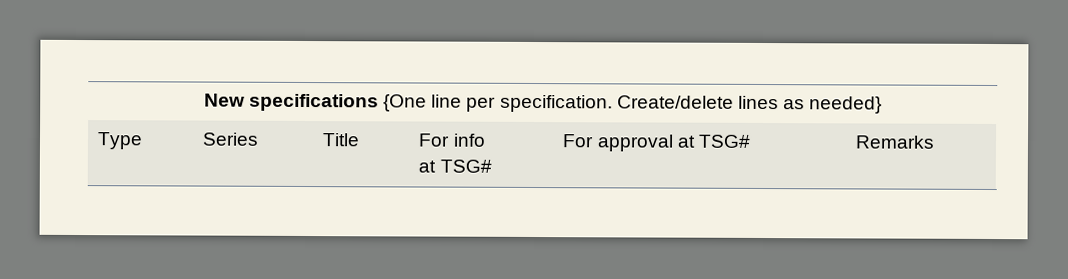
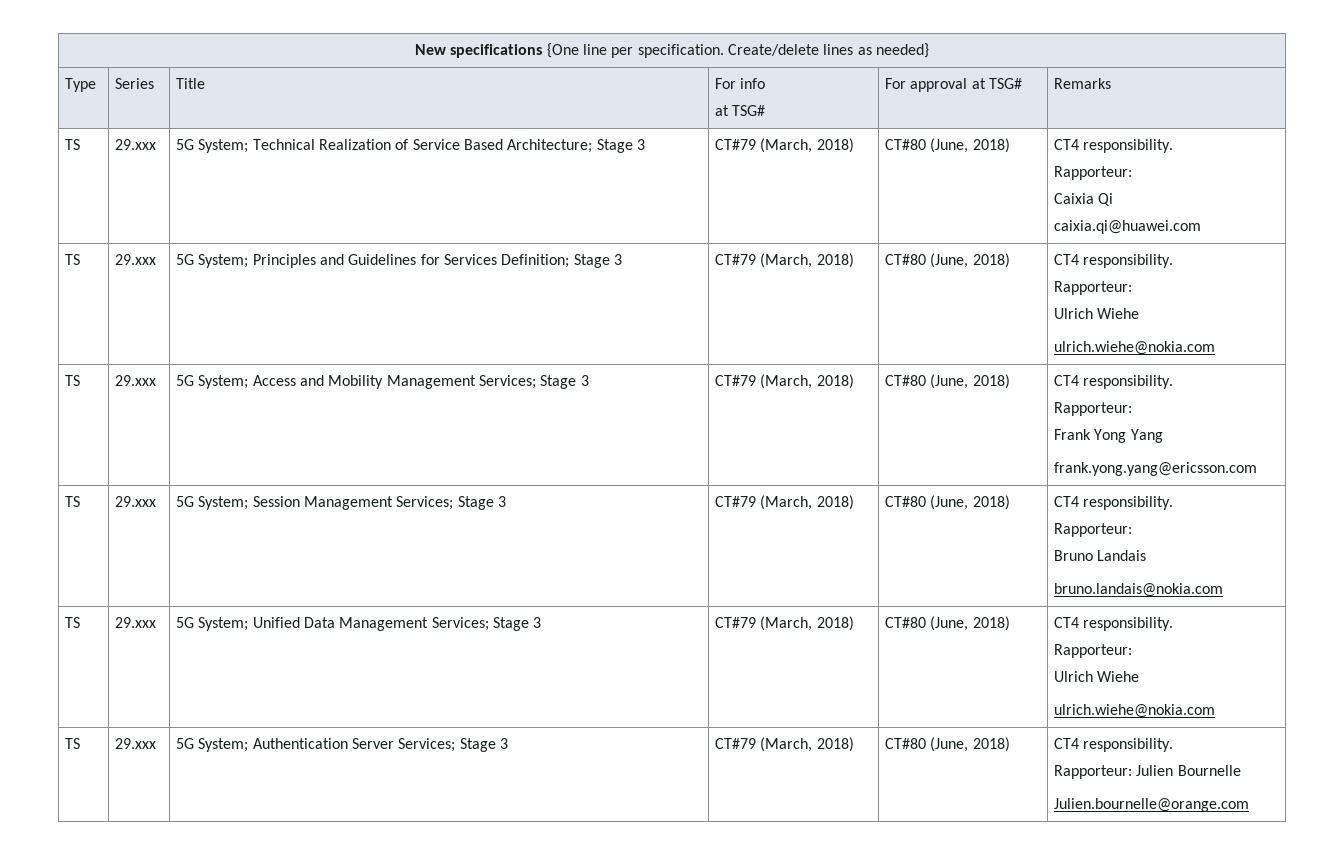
(936, 142) none -> [65,139,81,150] [115,139,157,150] [176,139,645,153] [715,138,854,153] [885,138,1010,153] [1054,139,1174,153] [1054,166,1133,180] [1054,193,1114,206] [1054,220,1202,234] [65,254,81,265] [115,254,157,265] [176,254,622,268] [715,253,854,268] [885,253,1010,268] [1054,254,1174,268] [1054,281,1133,295] [1054,308,1140,319] [1054,341,1216,355] [65,375,81,386] [115,375,157,386] [176,375,589,389] [715,374,854,389] [885,374,1010,389] [1054,375,1174,389] [1054,402,1133,416] [1054,429,1163,443] [1054,462,1258,476] [65,496,81,507] [115,496,157,507] [176,496,507,510] [715,495,854,510] [885,495,1010,510] [1054,496,1174,510] [1054,523,1133,537] [1054,550,1147,561] [1054,583,1224,597] [65,617,81,628] [115,617,157,628] [176,617,542,631] [715,616,854,631] [885,616,1010,631] [1054,617,1174,631] [1054,644,1133,658] [1054,671,1140,682] [1054,704,1216,718] [65,738,81,749] [115,738,157,749] [176,738,509,752] [715,737,854,752] [885,737,1010,752] [1054,738,1174,752] [1054,765,1241,779] [1054,798,1250,812] // TS | 29.xxx | 5G System; Technical Realization of Service Based Architecture; Stage 3 | CT#79 (March, 2018) | CT#80 (June, 2018) | CT4 responsibility. // Rapporteur: // Caixia Qi // caixia.qi@huawei.com // TS | 29.xxx | 5G System; Principles and Guidelines for Services Definition; Stage 3 | CT#79 (March, 2018) | CT#80 (June, 2018) | CT4 responsibility. // Rapporteur: // Ulrich Wiehe // ulrich.wiehe@nokia.com // TS | 29.xxx | 5G System; Access and Mobility Management Services; Stage 3 | CT#79 (March, 2018) | CT#80 (June, 2018) | CT4 responsibility. // Rapporteur: // Frank Yong Yang // frank.yong.yang@ericsson.com // TS | 29.xxx | 5G System; Session Management Services; Stage 3 | CT#79 (March, 2018) | CT#80 (June, 2018) | CT4 responsibility. // Rapporteur: // Bruno Landais // bruno.landais@nokia.com // TS | 29.xxx | 5G System; Unified Data Management Services; Stage 3 | CT#79 (March, 2018) | CT#80 (June, 2018) | CT4 responsibility. // Rapporteur: // Ulrich Wiehe // ulrich.wiehe@nokia.com // TS | 29.xxx | 5G System; Authentication Server Services; Stage 3 | CT#79 (March, 2018) | CT#80 (June, 2018) | CT4 responsibility. // Rapporteur: Julien Bournelle // Julien.bournelle@orange.com

